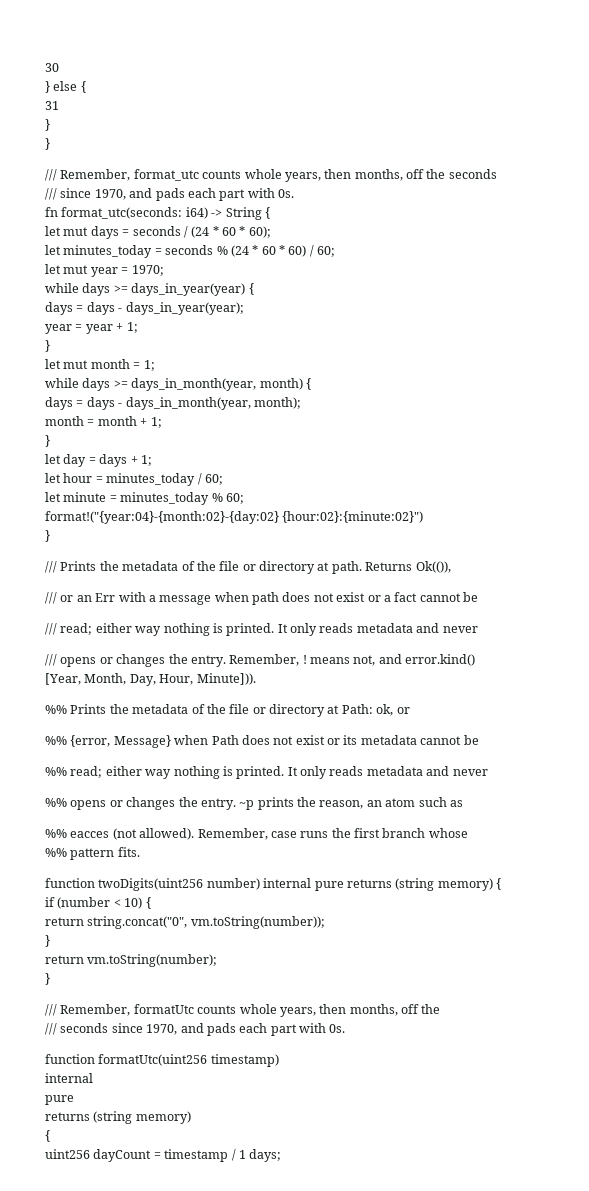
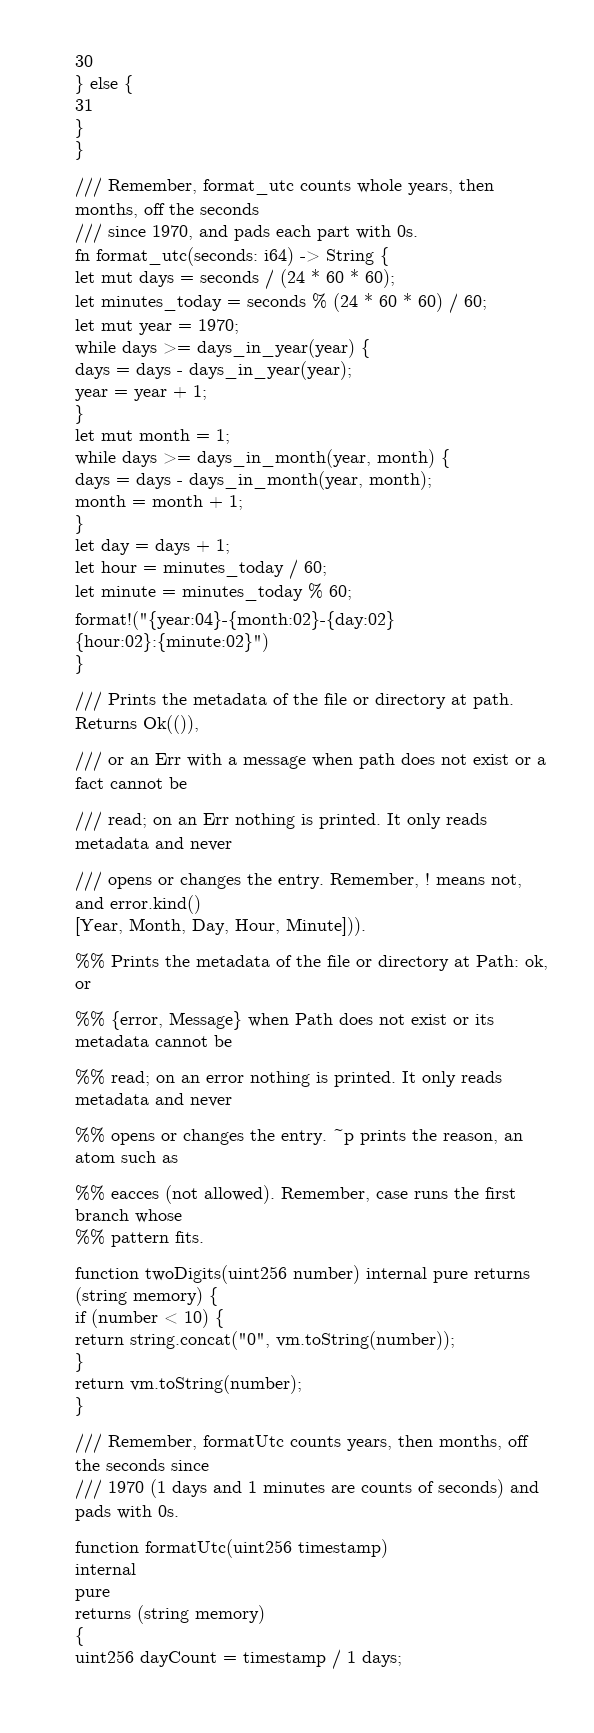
[95,623,162,636] either way -> [153,813,229,825] on an Err
[105,766,172,779] either way -> [156,1075,244,1083] on an error
[239,1004,441,1017] [45,1023,297,1036] whole years, then months, off the // /// seconds since 1970, and pads each part -> [347,1435,529,1451] [75,1459,209,1471] [75,1479,539,1500] [75,1505,111,1521] years, then months, off the seconds since // /// 1970 (1 days and 1 minutes are counts of seconds) and pads

